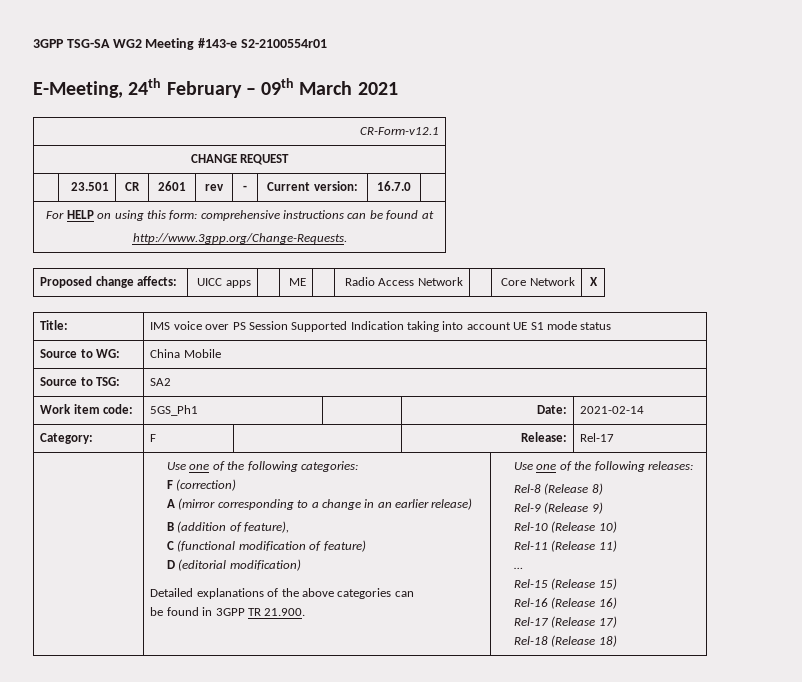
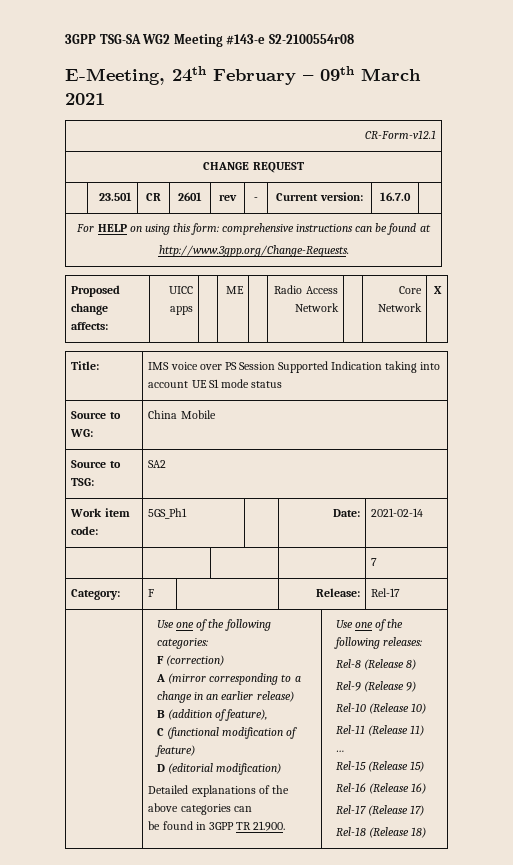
[240,39,327,48] S2-2100554r01 -> [268,34,354,44] S2-2100554r08
(645, 410) none -> [371,558,378,566] // | | | | 7

